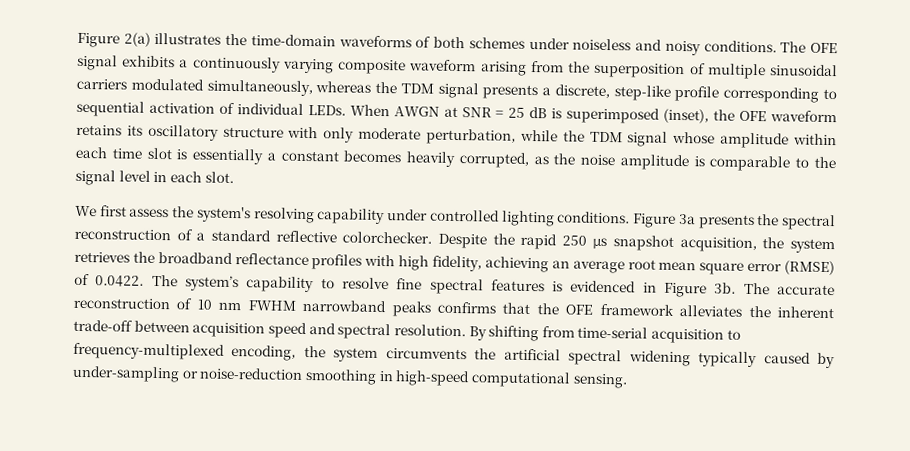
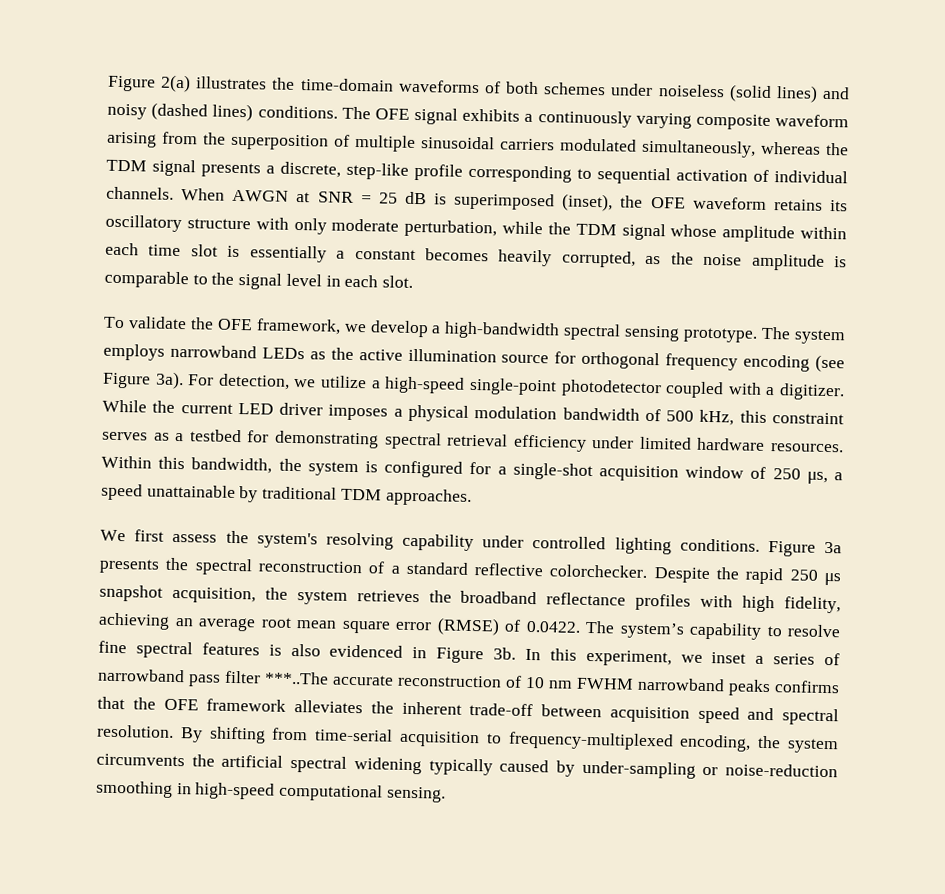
[635,39,701,56] and noisy -> [728,84,850,103] [107,102,254,122] (solid lines) and noisy (dashed lines)
[307,105,346,116] LEDs. -> [106,186,174,200] channels.
(234, 177) none -> [103,316,846,345] [103,343,846,373] [102,371,846,401] [102,399,845,426] [102,429,845,453] [101,455,844,485] [101,483,472,506] // To validate the OFE framework, we develop a high-bandwidth spectral sensing prototype. The system employs narrowband LEDs as the active illumination source for orthogonal frequency encoding (see Figure 3a). For detection, we utilize a high-speed single-point photodetector coupled with a digitizer. While the current LED driver imposes a physical modulation bandwidth of 500 kHz, this constraint serves as a testbed for demonstrating spectral retrieval efficiency under limited hardware resources. Within this bandwidth, the system is configured for a single-shot acquisition window of 250 μs, a speed unattainable by traditional TDM approaches.
(564, 286) none -> [290,643,321,657] also
[743,282,770,295] The -> [524,648,840,667] [97,668,329,687] In this experiment, we inset a series of narrowband pass filter ***..The

